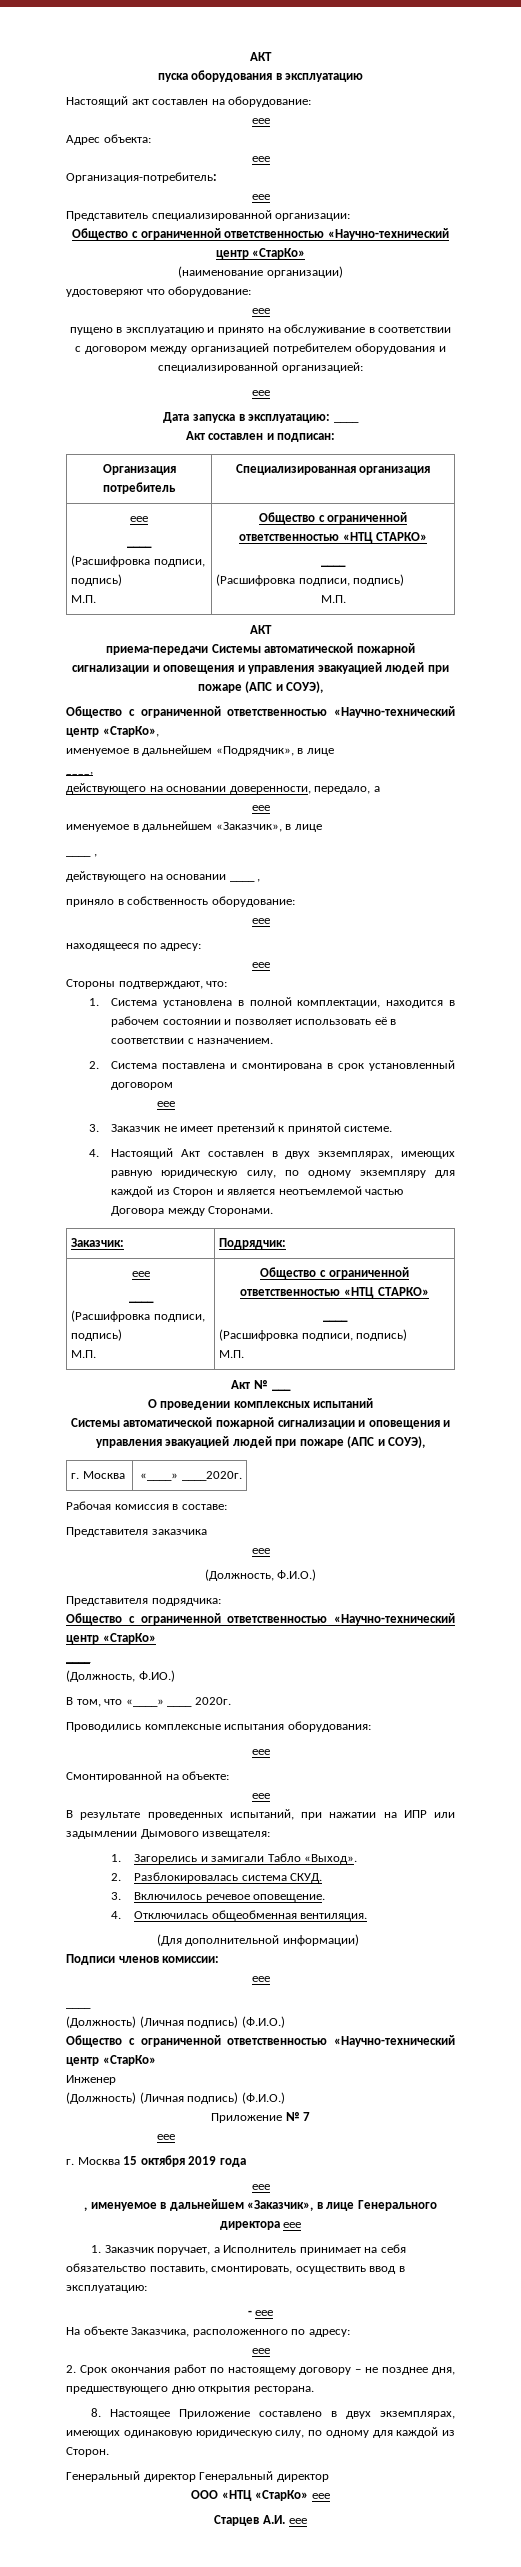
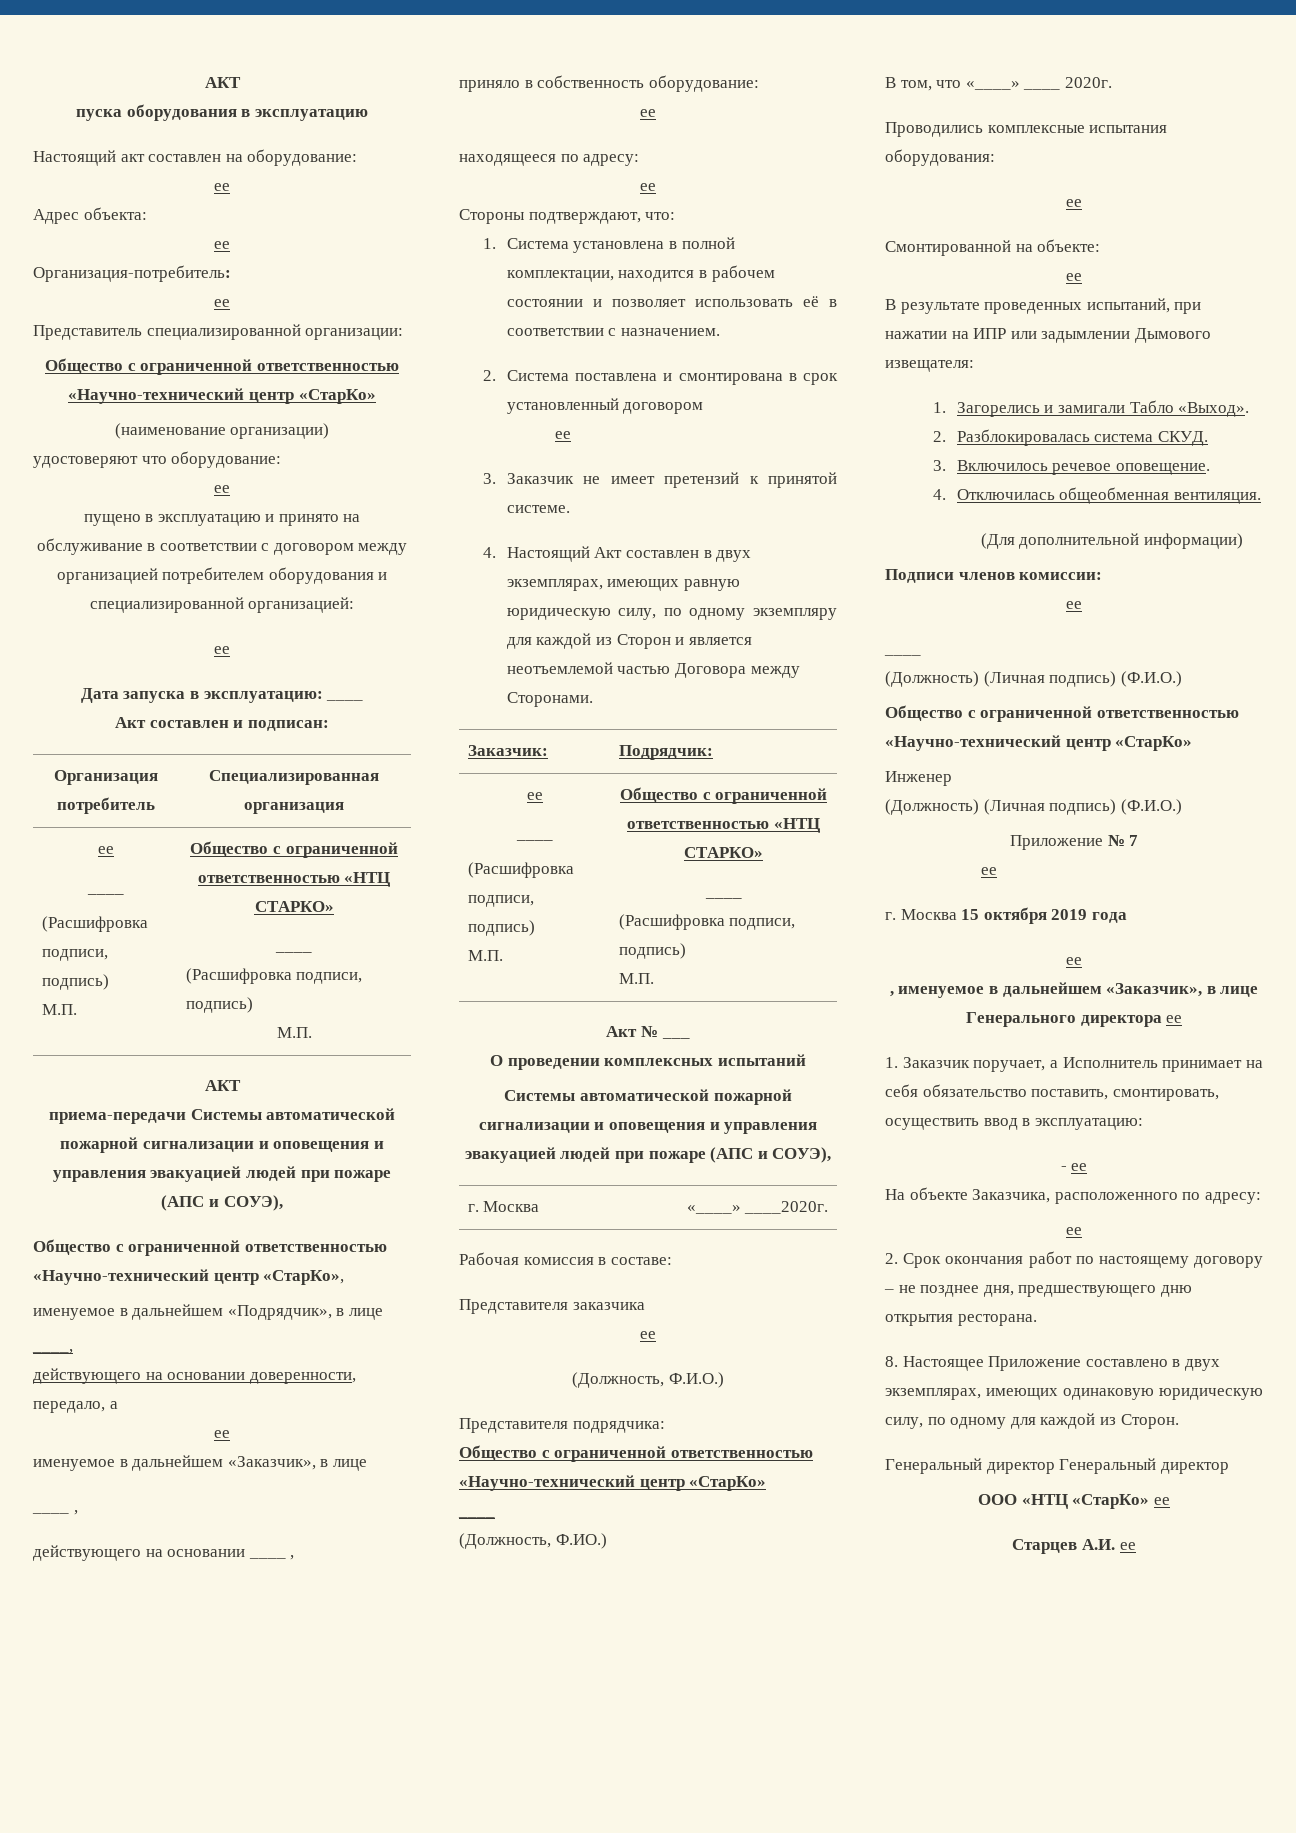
[251,118,270,124] eee -> [214,183,230,191] ee
[251,156,270,162] eee -> [214,241,230,249] ee
[251,194,270,200] eee -> [214,299,230,307] ee
[251,308,270,314] eee -> [214,485,230,493] ee
[251,390,270,396] eee -> [214,646,230,654] ee
[130,516,148,522] eee -> [97,846,114,854] ee
[251,805,270,811] eee -> [214,1430,230,1438] ee
[251,918,270,924] eee -> [640,109,656,117] ee
[251,962,270,968] eee -> [640,183,656,191] ee
[156,1101,175,1107] eee -> [554,431,571,439] ee
[131,1271,150,1277] eee -> [527,792,543,800] ee
[251,1548,270,1554] eee -> [640,1331,656,1339] ee
[251,1749,270,1755] eee -> [1066,199,1082,207] ee
[251,1793,270,1799] eee -> [1066,273,1082,281] ee
[251,1976,270,1982] eee -> [1066,601,1082,609] ee
[156,2134,175,2140] eee -> [980,867,997,875] ee
[251,2184,270,2190] eee -> [1066,957,1082,965] ee
[283,2222,302,2228] eee -> [1166,1015,1183,1023] ee
[255,2310,274,2316] eee -> [1071,1163,1088,1171] ee
[251,2348,270,2354] eee -> [1066,1227,1082,1235] ee
[311,2493,330,2499] eee -> [1153,1497,1170,1505] ee
[288,2518,307,2524] eee -> [1119,1542,1136,1550] ee

